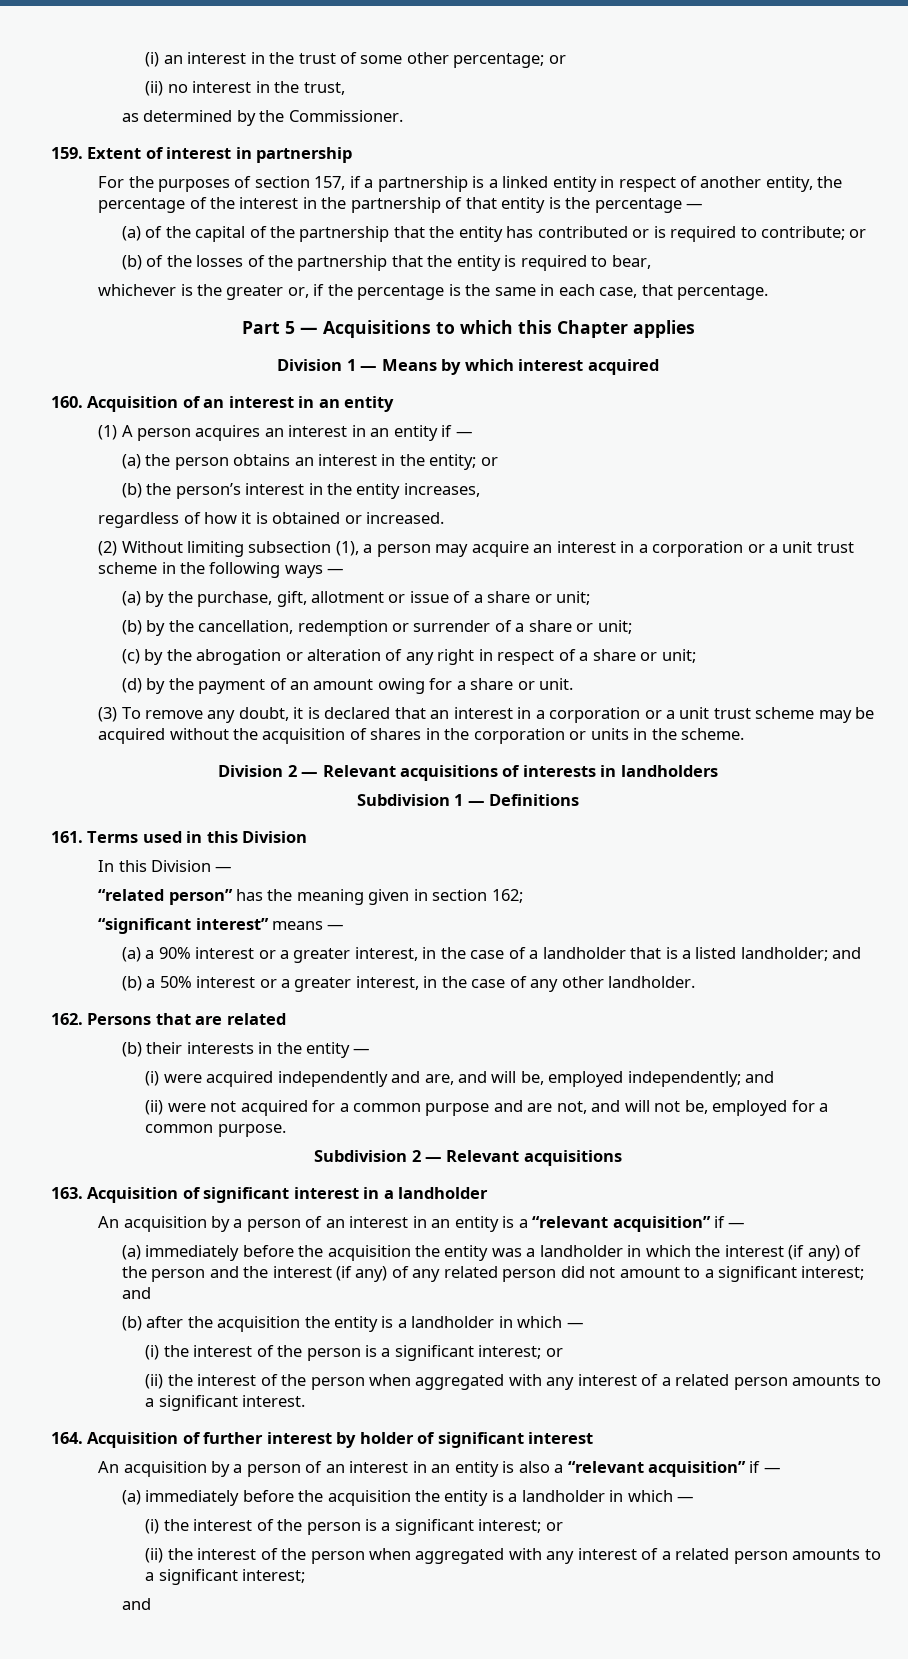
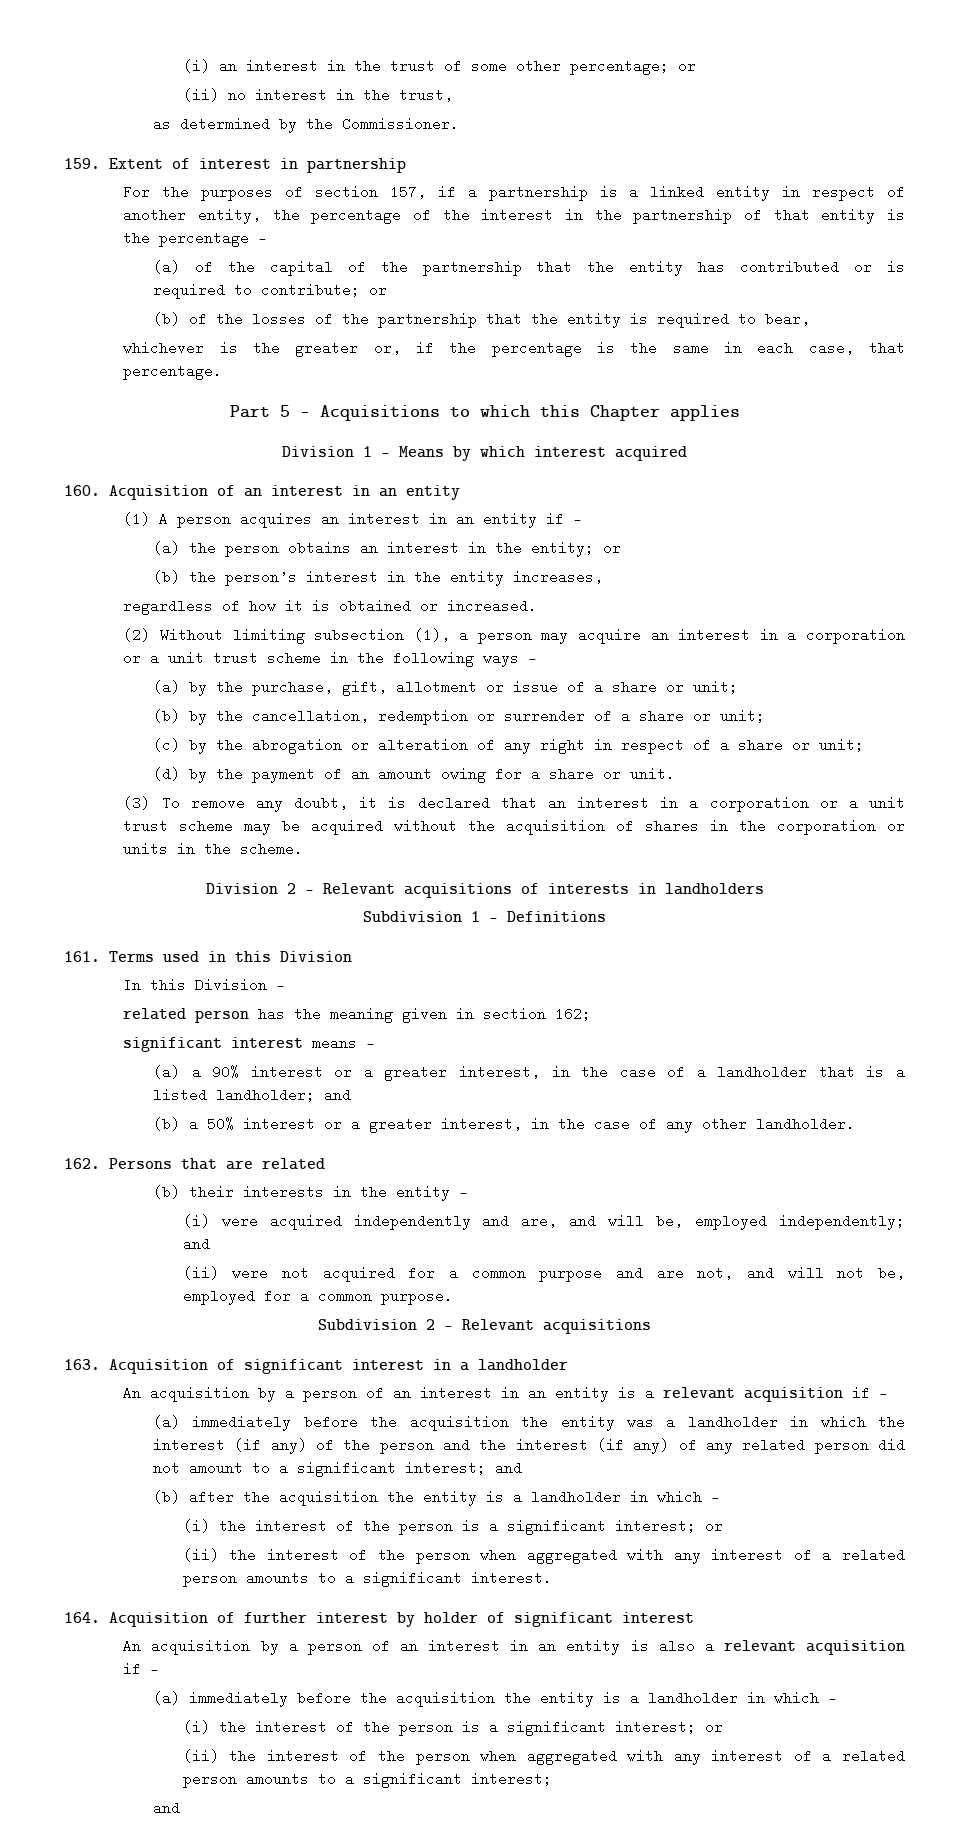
[98,889,233,905] “related person” -> [123,1008,250,1023] related person
[98,918,269,934] “significant interest” -> [123,1037,304,1052] significant interest
[532,1216,711,1232] “relevant acquisition” -> [663,1387,844,1402] relevant acquisition
[567,1461,746,1477] “relevant acquisition” -> [723,1640,906,1655] relevant acquisition

